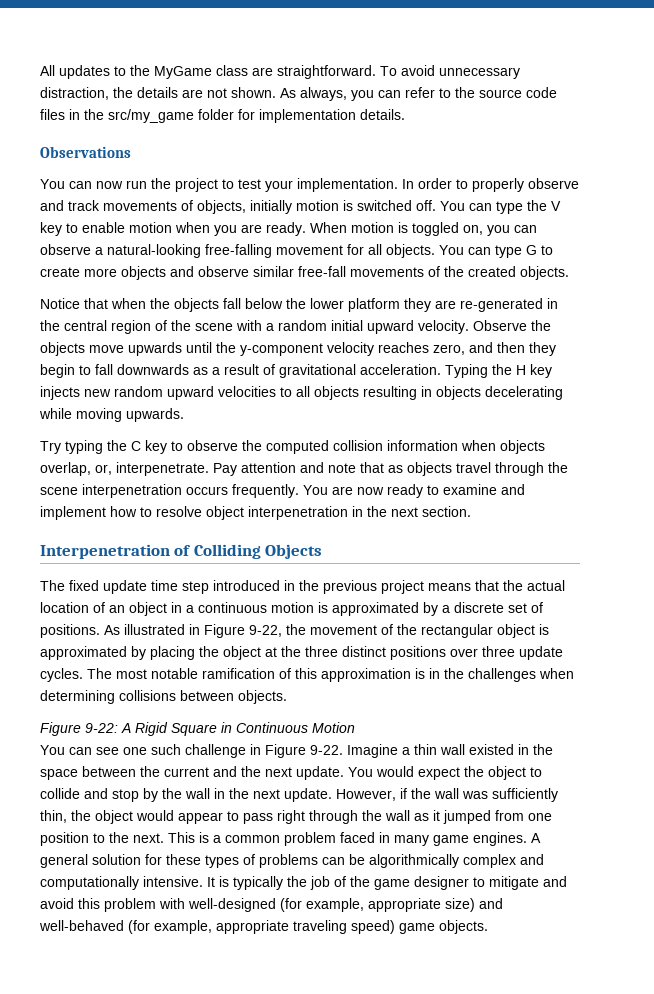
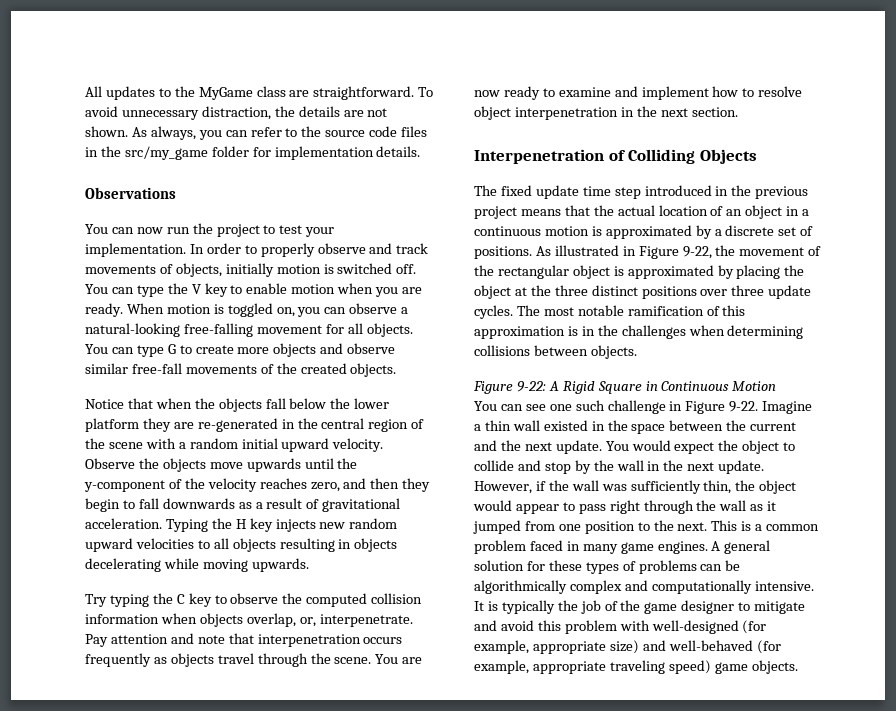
(323, 349) none -> [168,478,205,489] of the
(384, 467) none -> [257,634,403,647] [85,653,151,667] interpenetration occurs frequently
[40,484,299,498] scene interpenetration occurs frequently. -> [334,657,372,664] scene.

